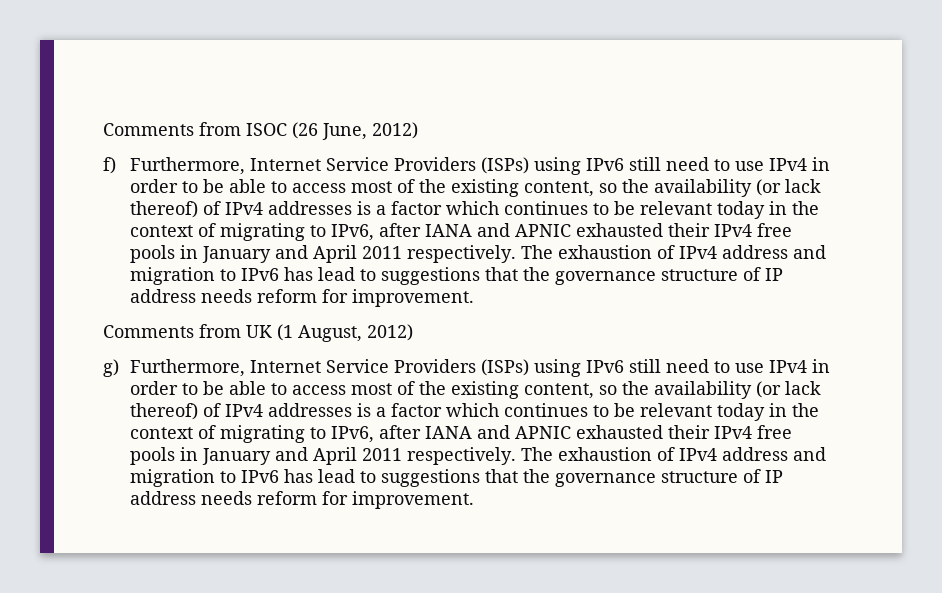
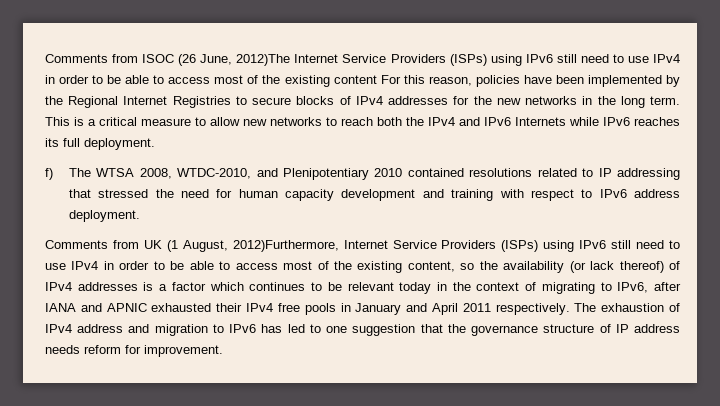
[372,122,418,139] [103,157,245,175] 2012) // f) Furthermore, -> [236,54,680,66] [45,75,680,87] [45,96,681,108] [45,117,680,126] [45,138,155,150] [45,168,680,180] [68,189,680,201] [68,210,140,222] [45,240,339,252] 2012)The Internet Service Providers (ISPs) using IPv6 still need to use IPv4 in order to be able to access most of the existing content For this reason, policies have been implemented by the Regional Internet Registries to secure blocks of IPv4 addresses for the new networks in the long term. This is a critical measure to allow new networks to reach both the IPv4 and IPv6 Internets while IPv6 reaches its full deployment. // f) The WTSA 2008, WTDC-2010, and Plenipotentiary 2010 contained resolutions related to IP addressing that stressed the need for human capacity development and training with respect to IPv6 address deployment. // Comments from UK (1 August, 2012)Furthermore,
[317,267,480,285] lead to suggestions -> [287,324,416,336] led to one suggestion
[103,324,413,342] [103,359,830,377] [129,381,821,399] [129,403,819,421] [129,425,792,443] [129,447,826,465] [129,469,783,487] [129,491,474,509] // Comments from UK (1 August, 2012) // g) Furthermore, Internet Service Providers (ISPs) using IPv6 still need to use IPv4 in order to be able to access most of the existing content, so the availability (or lack thereof) of IPv4 addresses is a factor which continues to be relevant today in the context of migrating to IPv6, after IANA and APNIC exhausted their IPv4 free pools in January and April 2011 respectively. The exhaustion of IPv4 address and migration to IPv6 has lead to suggestions that the governance structure of IP address needs reform for improvement. -> (223, 351) none

